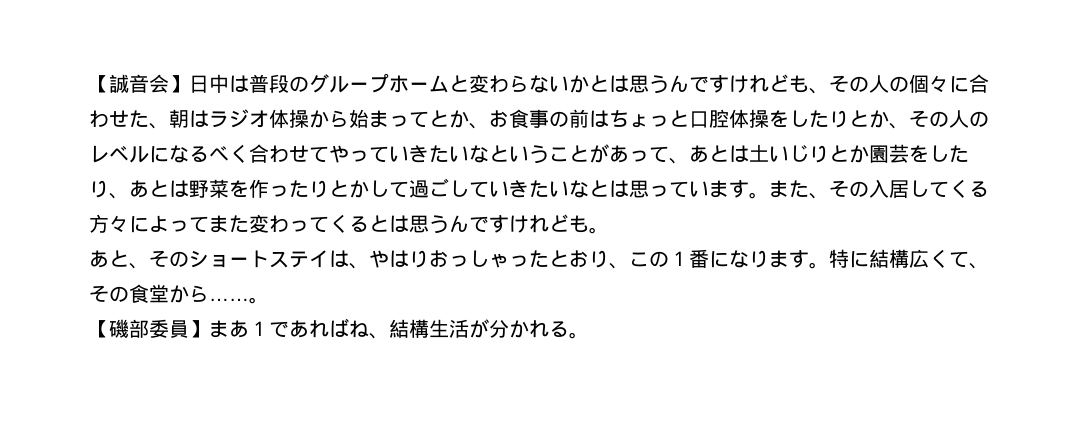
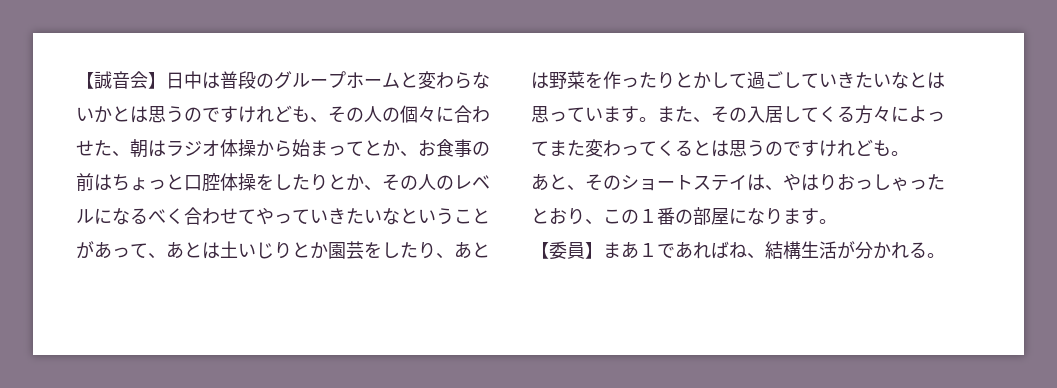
[669,75,689,93] ん -> [184,107,202,122] の
[449,215,469,233] ん -> [765,141,783,156] の
(709, 258) none -> [675,207,729,225] の部屋
[829,249,989,269] [89,284,269,304] [89,319,149,338] 特に結構広くて、その食堂から……。 // 【磯部 -> [531,242,549,259] // 【

